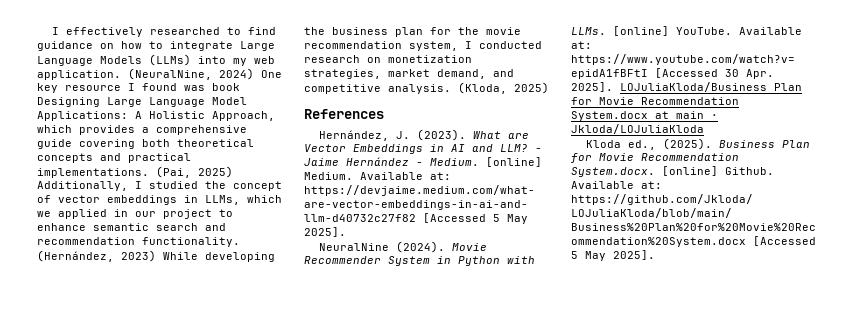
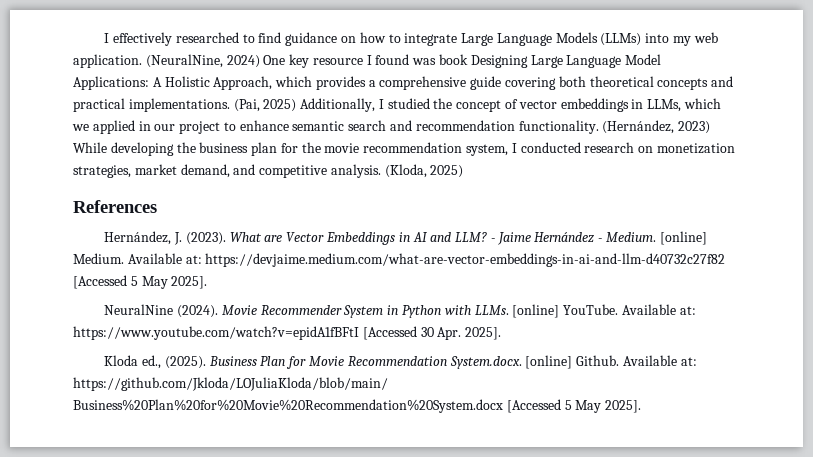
[620,82,802,92] [571,97,739,105] [571,111,718,121] [571,124,704,134] LOJuliaKloda/Business Plan for Movie Recommendation System.docx at main · Jkloda/LOJuliaKloda -> (502, 333) none

